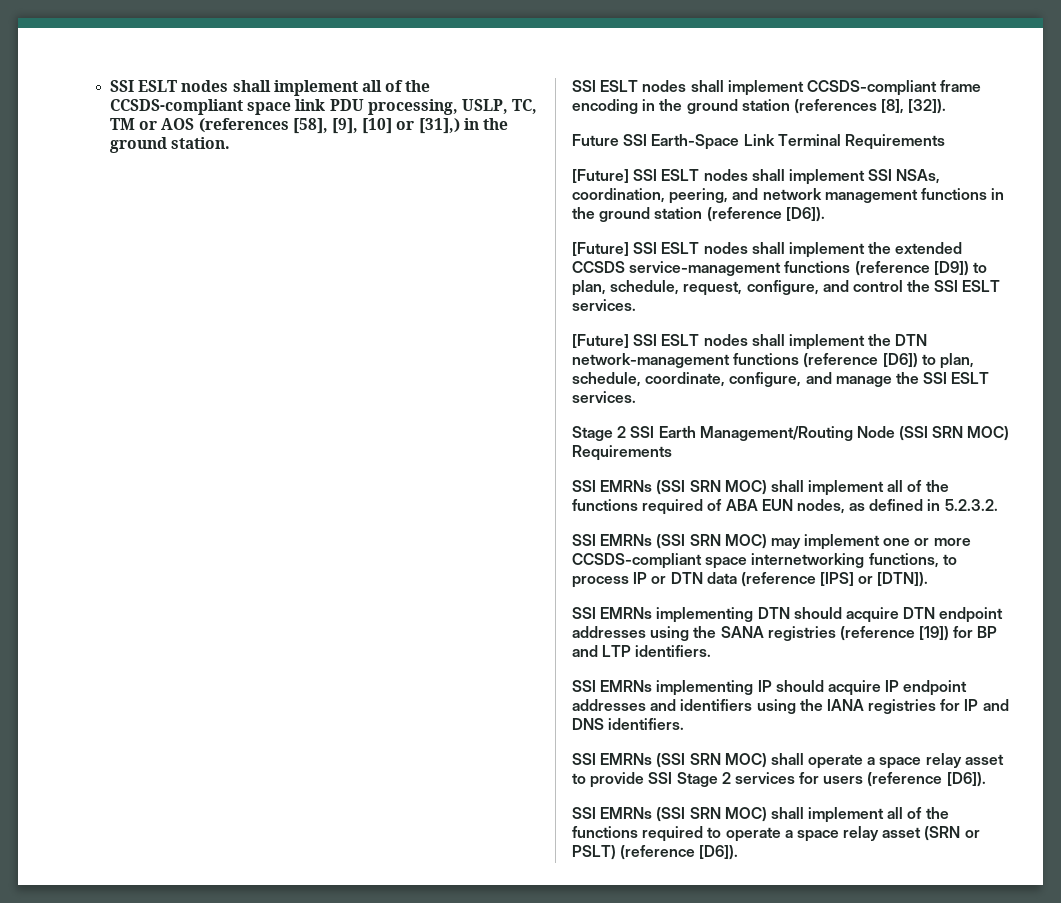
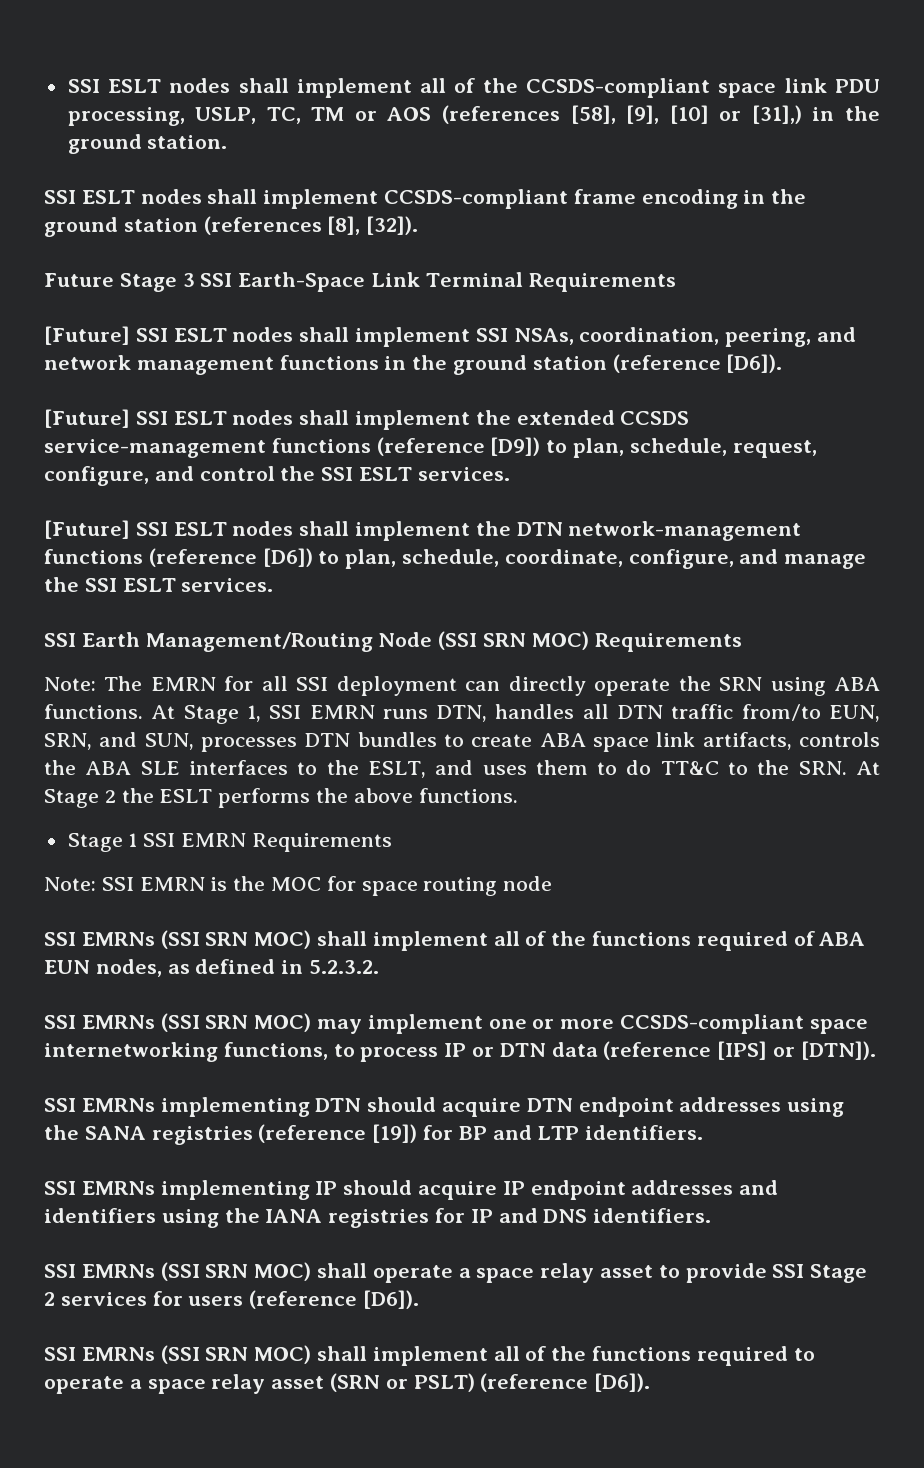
(619, 140) none -> [119,273,195,292] Stage 3
[572,426,627,441] Stage 2 -> (274, 585) none
(672, 453) none -> [44,676,880,696] [44,704,880,724] [44,732,880,752] [44,760,880,778] [44,788,518,808] [67,833,392,852] [44,876,553,896] // Note: The EMRN for all SSI deployment can directly operate the SRN using ABA functions. At Stage 1, SSI EMRN runs DTN, handles all DTN traffic from/to EUN, SRN, and SUN, processes DTN bundles to create ABA space link artifacts, controls the ABA SLE interfaces to the ESLT, and uses them to do TT&C to the SRN. At Stage 2 the ESLT performs the above functions. // Stage 1 SSI EMRN Requirements // Note: SSI EMRN is the MOC for space routing node

